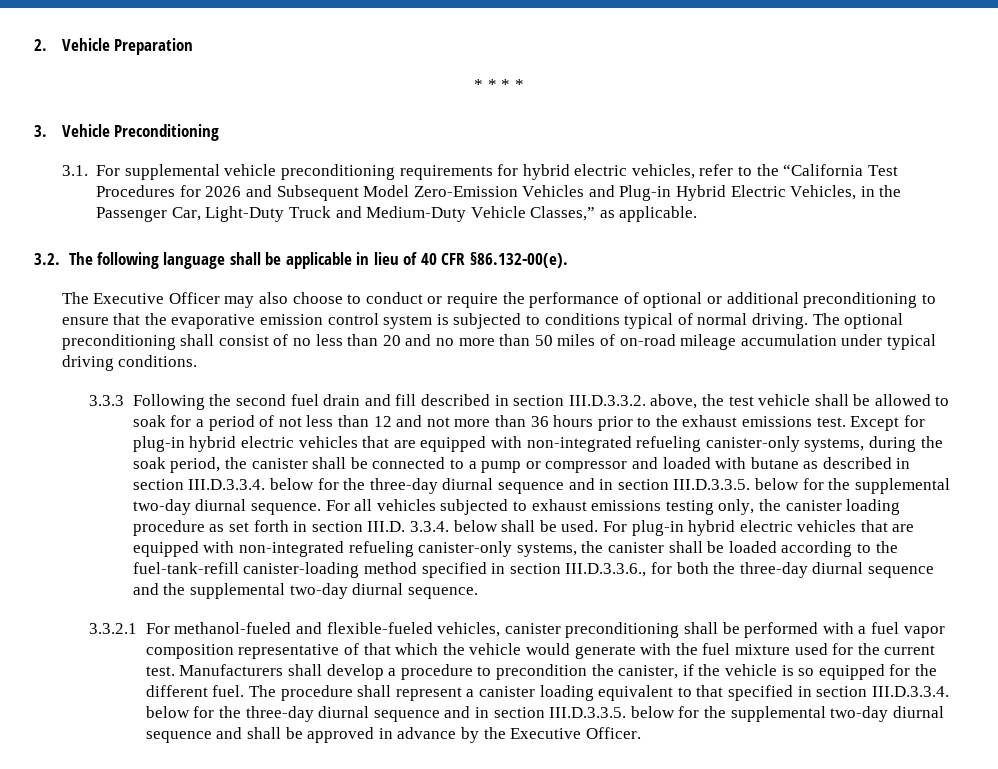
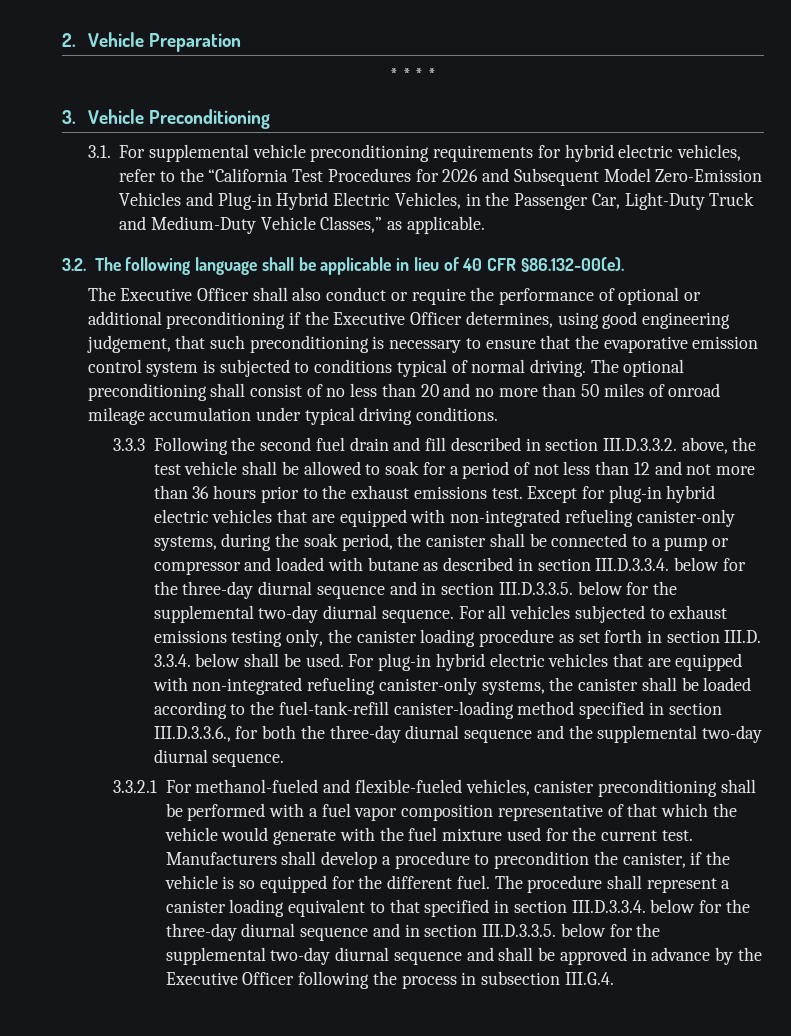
[224,292,362,308] may also choose to -> [252,287,322,301] shall also
(918, 300) none -> [288,311,731,329] [86,335,462,353] if the Executive Officer determines, using good engineering judgement, that such preconditioning is necessary
[619,334,676,346] on-road -> [668,383,721,397] onroad
[585,727,641,739] Officer. -> [242,971,614,989] Officer following the process in subsection III.G.4.

